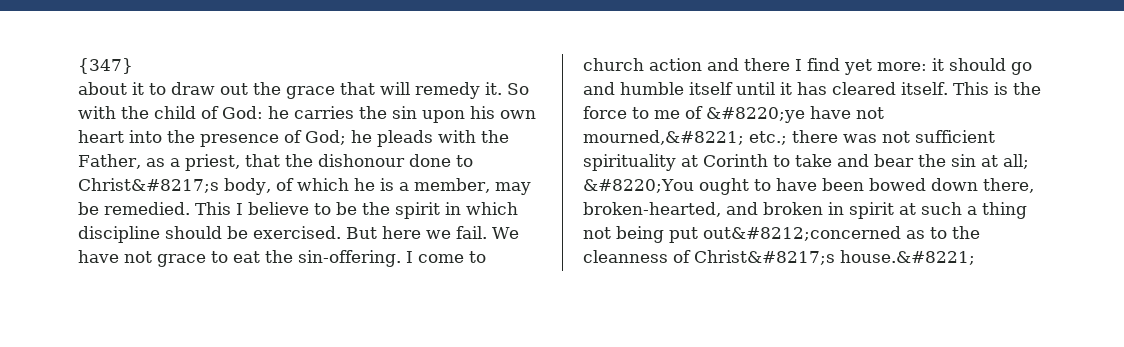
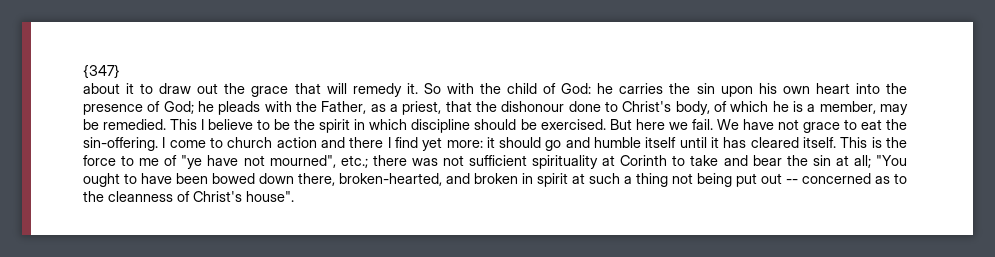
[78,178,219,193] Christ&#8217;s -> [622,101,672,112] Christ's
[706,106,884,123] [583,130,744,145] &#8220;ye have not mourned,&#8221; -> [181,155,336,169] "ye have not mourned",
[583,179,694,193] &#8220;You -> [876,155,908,166] "You
[703,226,901,241] out&#8212;concerned -> [761,173,871,184] out -- concerned
[694,250,975,265] Christ&#8217;s house.&#8221; -> [193,191,294,202] Christ's house".

